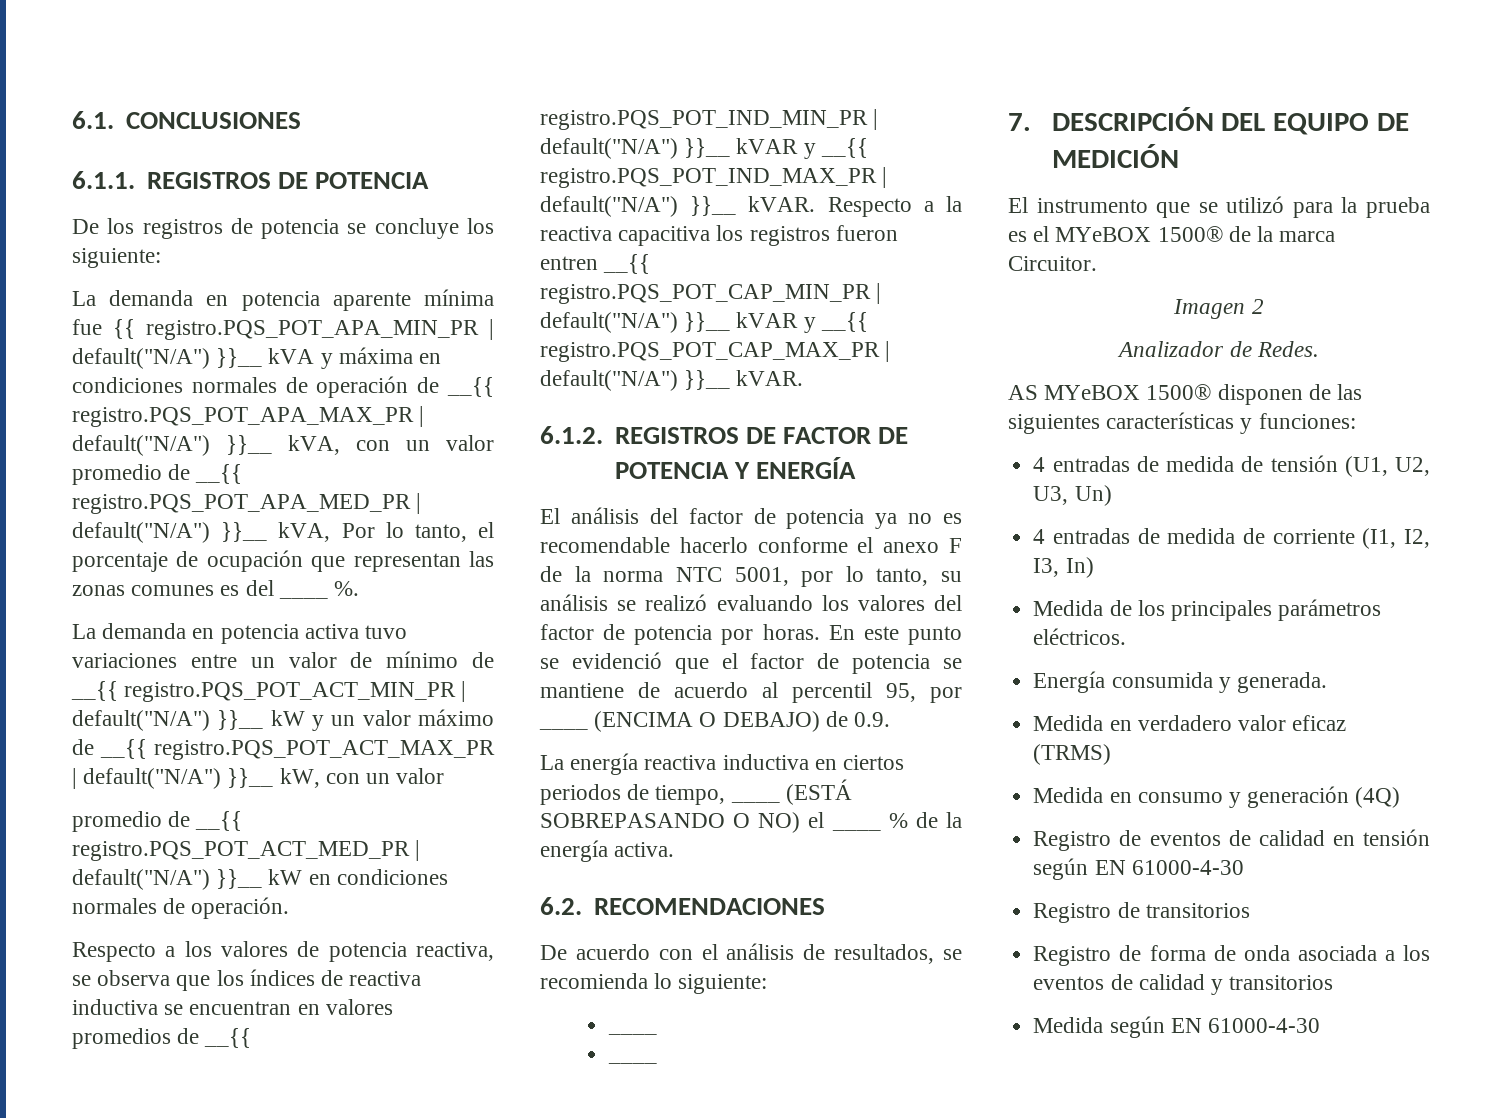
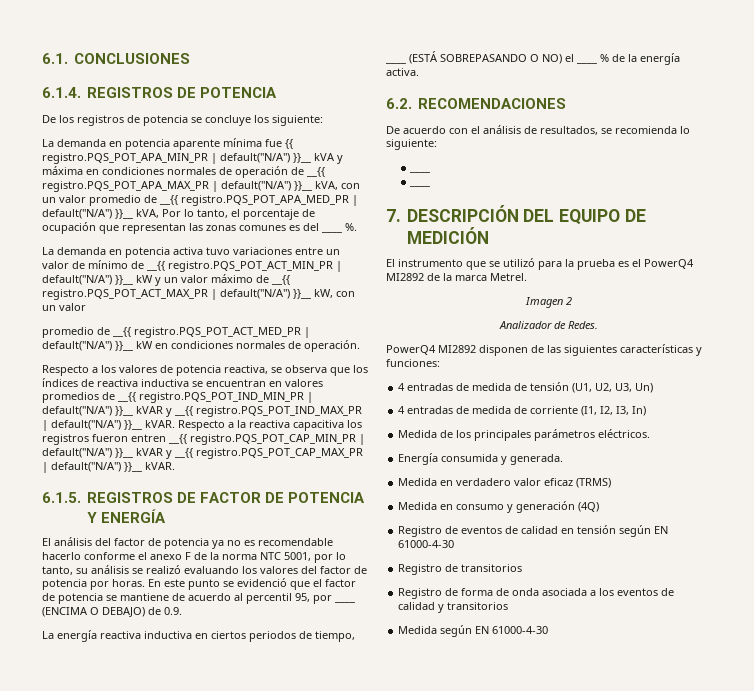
[72,171,135,189] 6.1.1. -> [42,87,81,98] 6.1.4.
[540,426,603,444] 6.1.2. -> [42,492,81,503] 6.1.5.
[1055,226,1223,242] MYeBOX 1500® -> [644,259,694,269] [386,273,424,281] PowerQ4 MI2892
[1008,256,1097,271] Circuitor. -> [490,273,527,281] Metrel.
[1008,384,1212,400] AS MYeBOX 1500® -> [386,345,476,355] PowerQ4 MI2892

